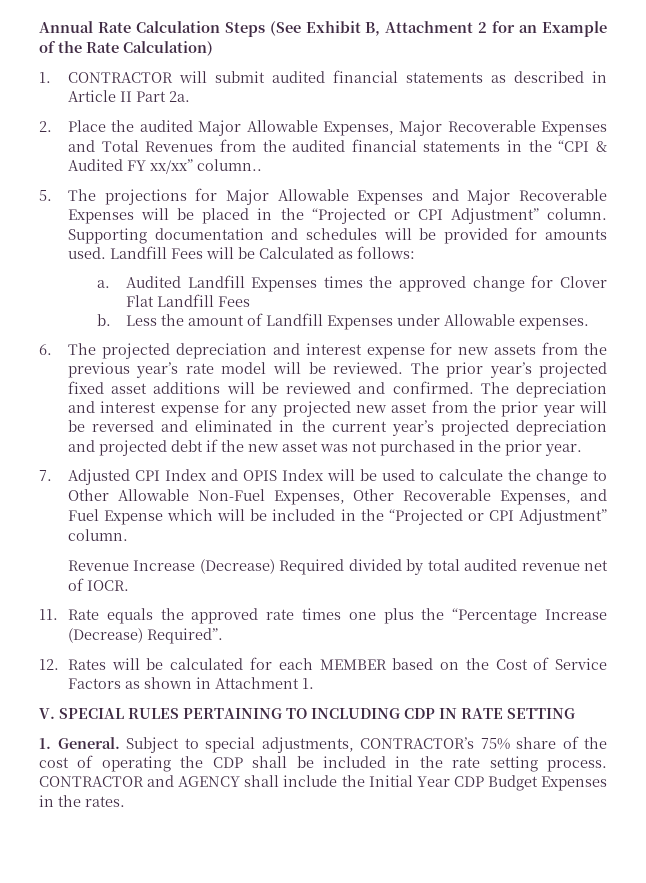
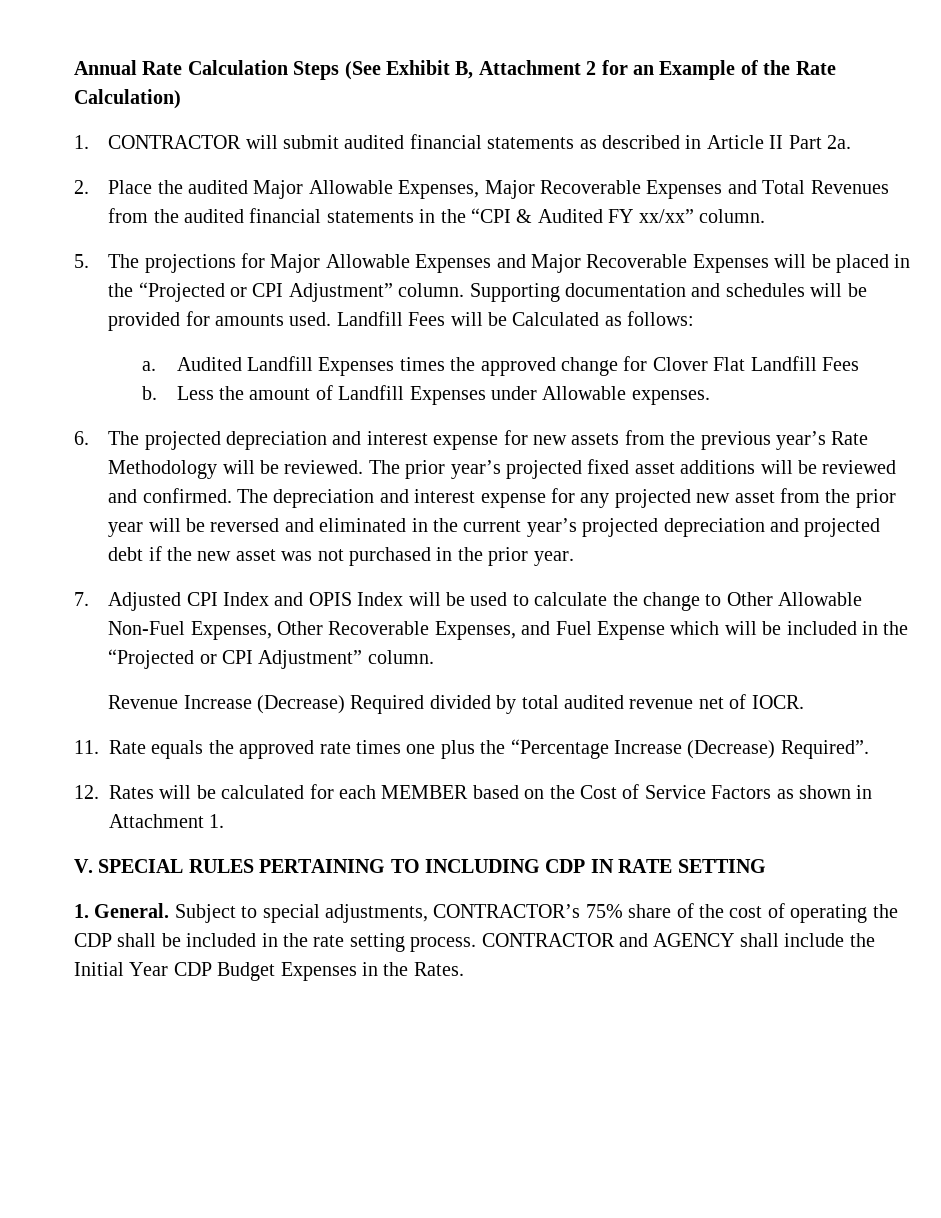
[196,159,262,171] column.. -> [699,209,766,223] column.
[185,362,267,374] rate model -> [831,431,869,445] [108,460,218,479] Rate Methodology
[85,796,125,807] rates. -> [413,962,464,976] Rates.

